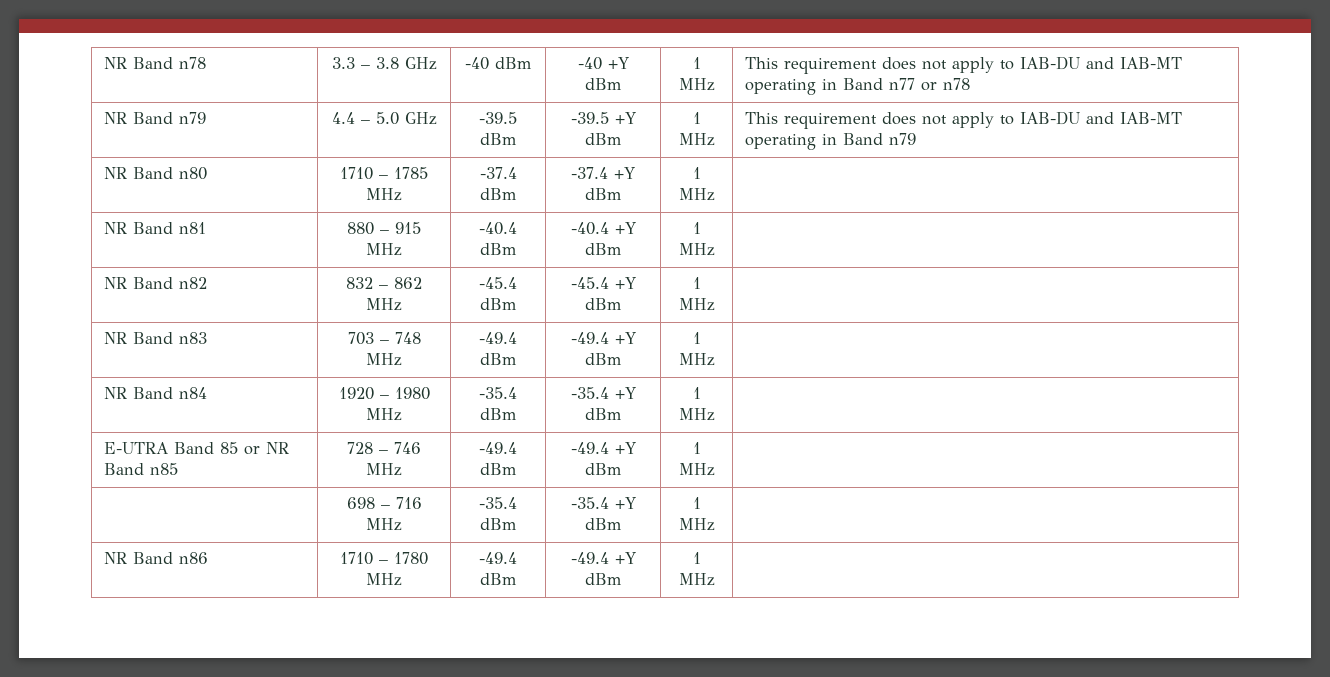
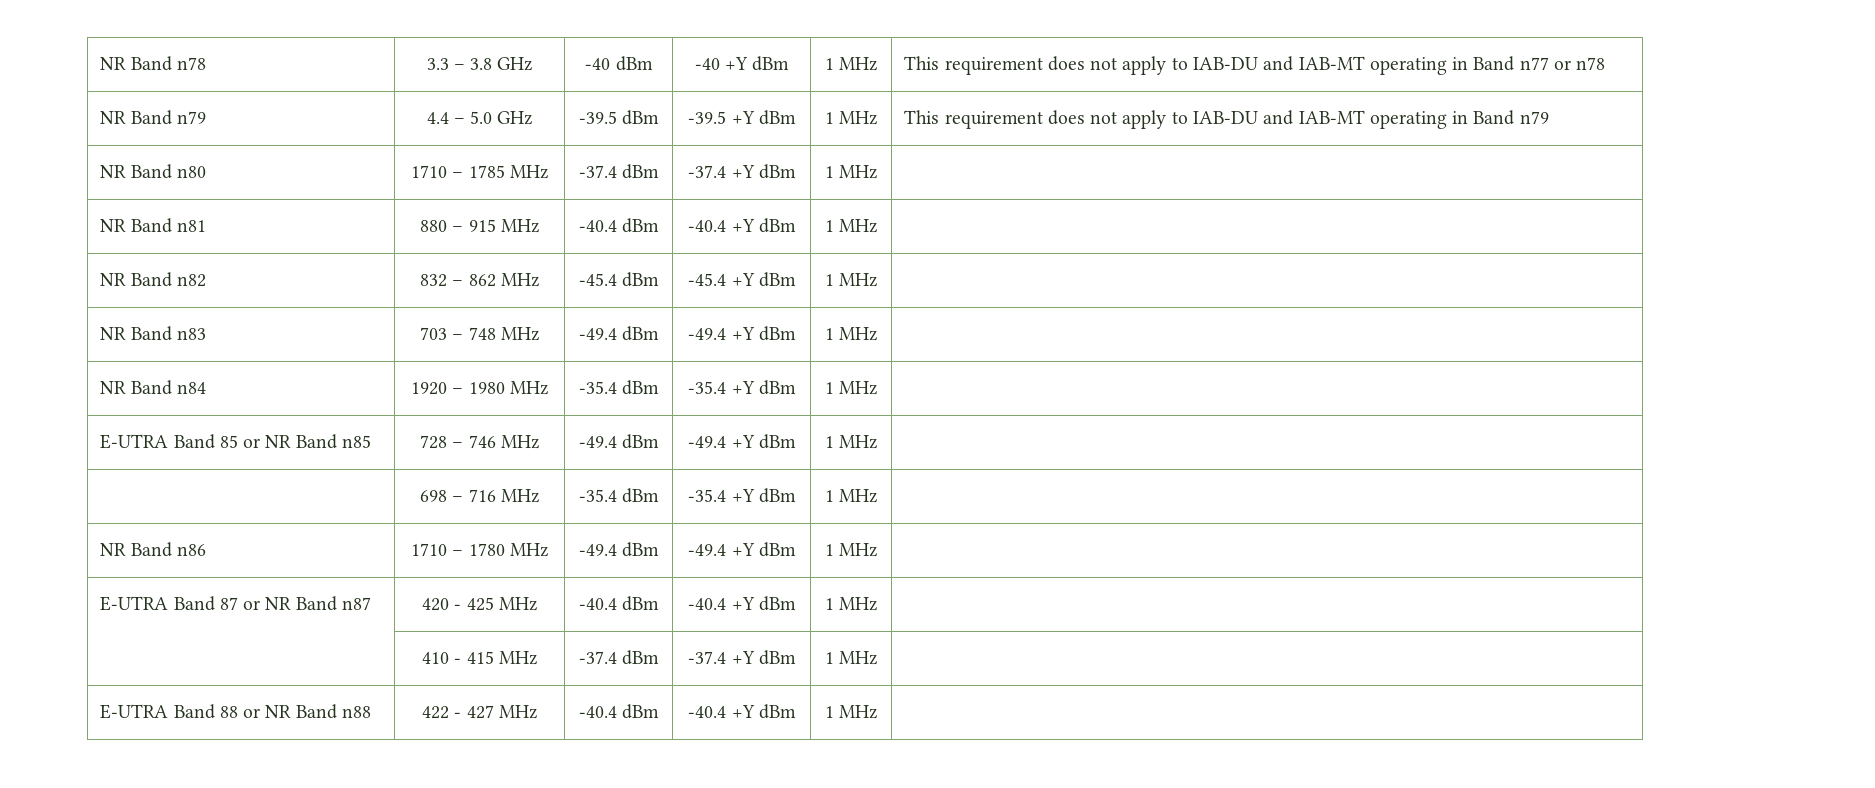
(715, 579) none -> [100,596,371,611] [422,597,537,611] [578,596,660,611] [688,596,796,611] [824,597,878,611] [422,651,537,665] [578,650,660,665] [688,650,796,665] [824,651,878,665] [100,704,371,719] [422,705,537,719] [578,704,660,719] [688,704,796,719] [824,705,878,719] // E-UTRA Band 87 or NR Band n87 | 420 - 425 MHz | -40.4 dBm | -40.4 +Y dBm | 1 MHz | // | 410 - 415 MHz | -37.4 dBm | -37.4 +Y dBm | 1 MHz | // E-UTRA Band 88 or NR Band n88 | 422 - 427 MHz | -40.4 dBm | -40.4 +Y dBm | 1 MHz |

